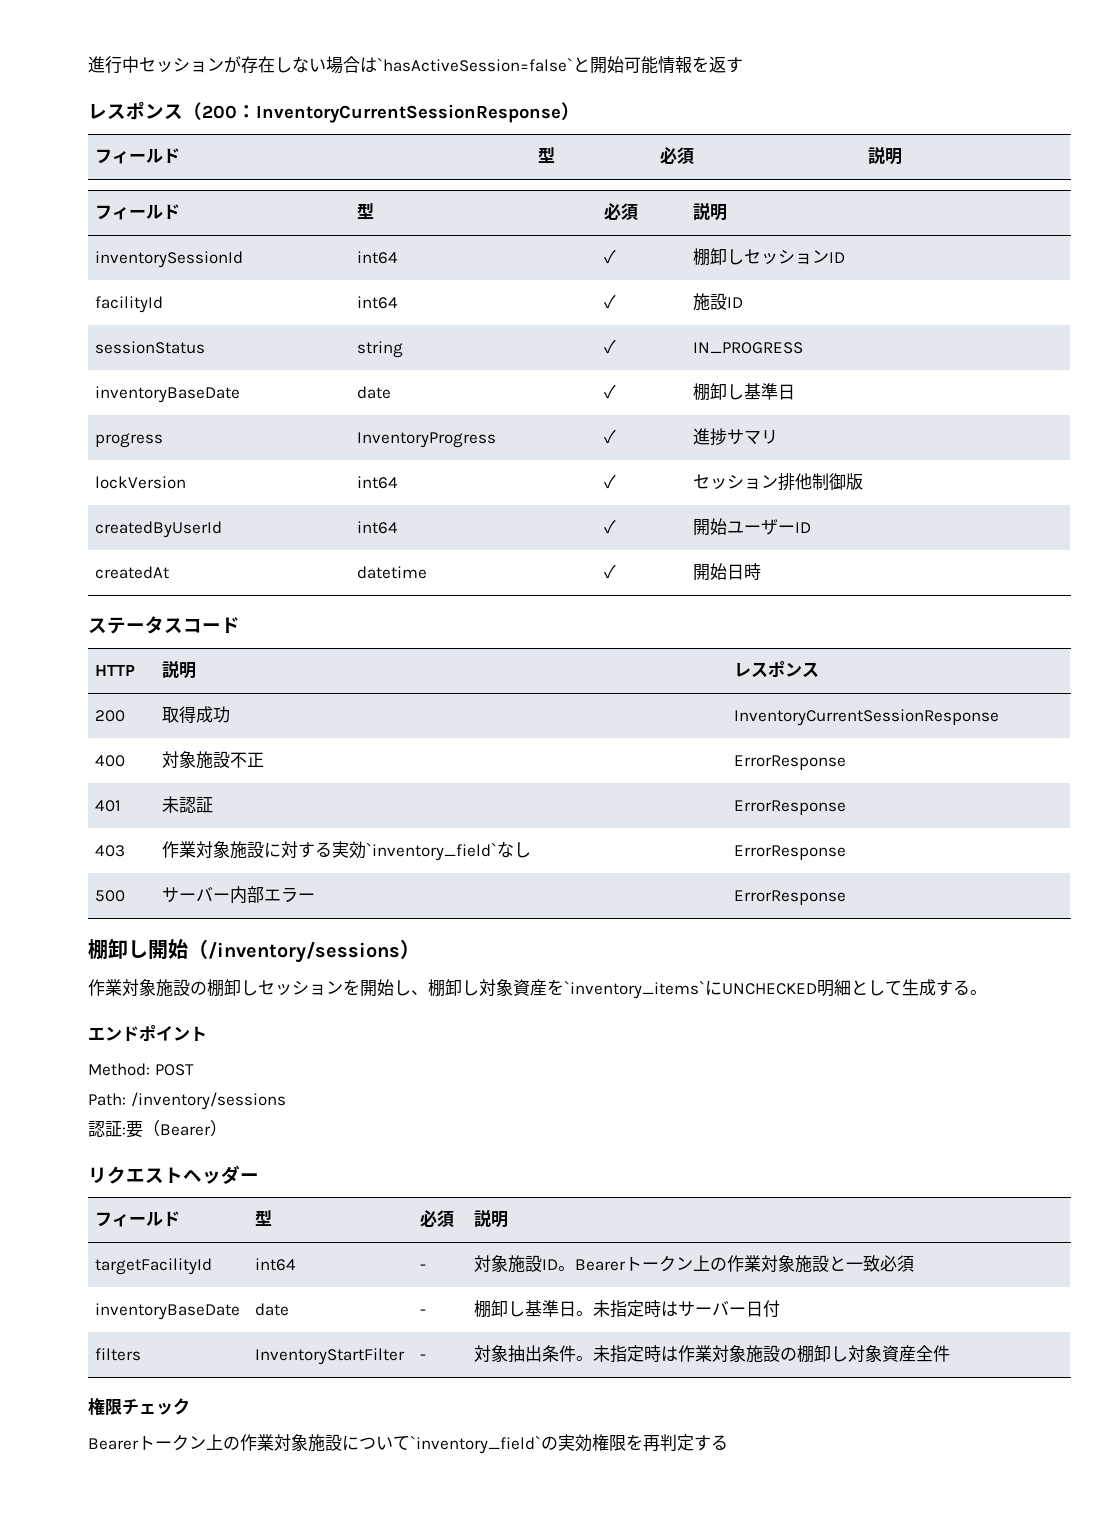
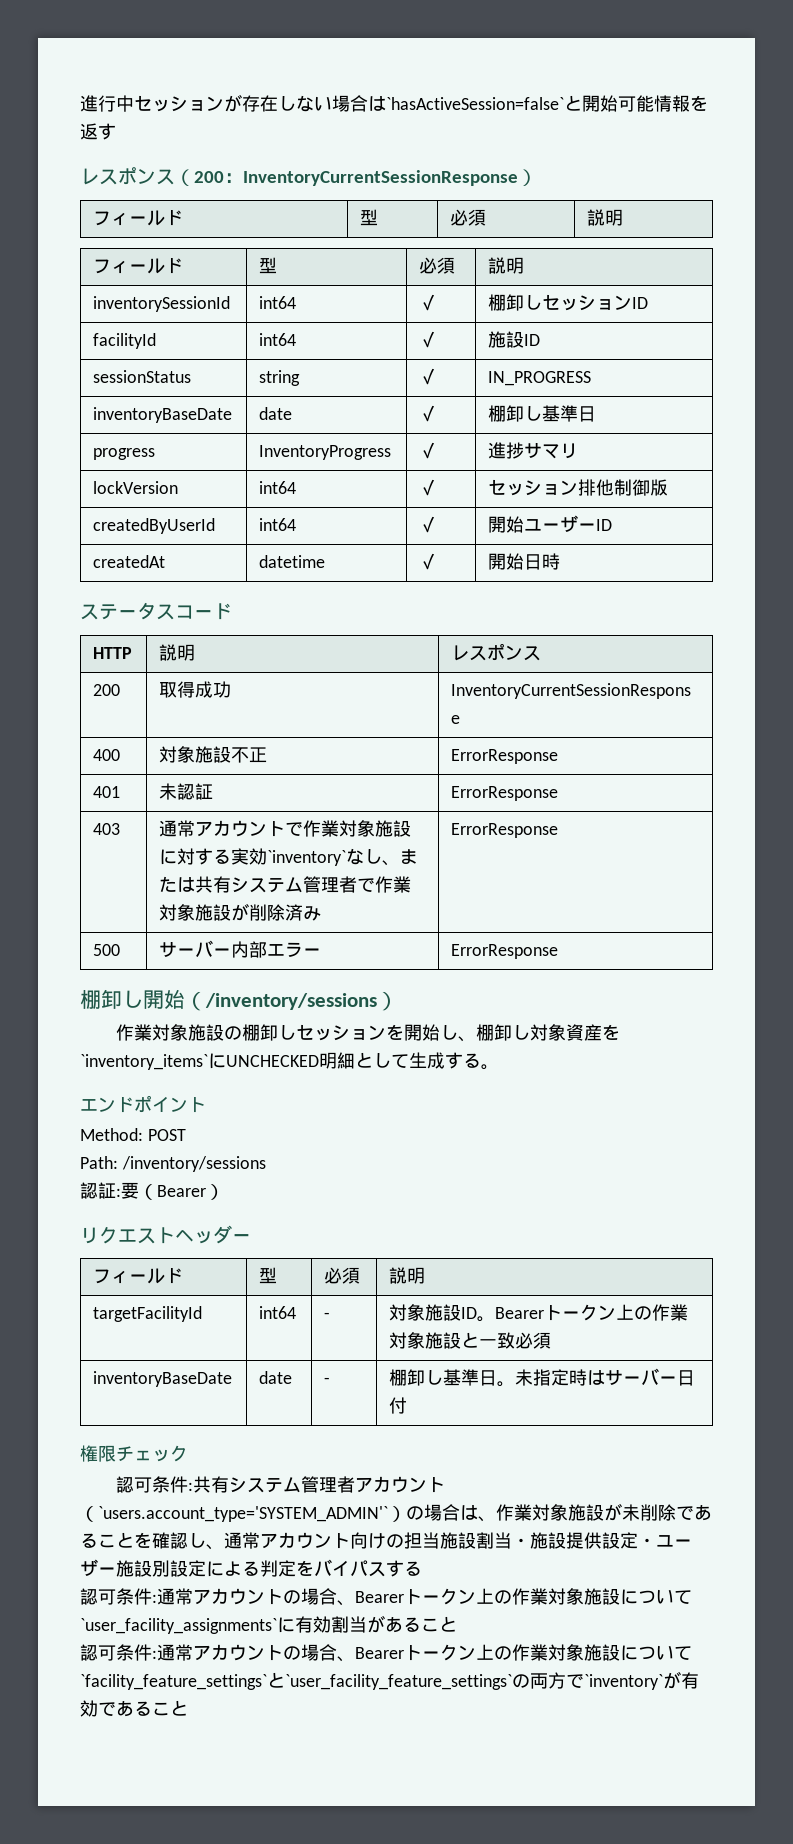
(126, 851) none -> [159,820,304,837] 通常アカウントで
[366,842,498,861] `inventory_field` -> [267,850,347,866] `inventory`
(532, 850) none -> [382,849,419,866] [159,876,412,893] [159,903,322,921] 、または共有システム管理者で作業対象施設が削除済み
[95,1348,142,1361] [255,1348,406,1365] [420,1354,427,1360] [474,1345,951,1363] [88,1398,190,1415] [88,1434,728,1454] // filters | InventoryStartFilter | - | 対象抽出条件。未指定時は作業対象施設の棚卸し対象資産全件 // 権限チェック // Bearerトークン上の作業対象施設について`inventory_field`の実効権限を再判定する -> [80,1445,188,1462] [116,1476,446,1493] [80,1503,712,1522] [80,1532,692,1550] [80,1559,422,1577] [80,1588,692,1606] [80,1615,457,1634] [80,1644,692,1662] [80,1671,699,1690] [80,1700,188,1717] // 権限チェック // 認可条件:共有システム管理者アカウント（`users.account_type='SYSTEM_ADMIN'`）の場合は、作業対象施設が未削除であることを確認し、通常アカウント向けの担当施設割当・施設提供設定・ユーザー施設別設定による判定をバイパスする // 認可条件:通常アカウントの場合、Bearerトークン上の作業対象施設について`user_facility_assignments`に有効割当があること // 認可条件:通常アカウントの場合、Bearerトークン上の作業対象施設について`facility_feature_settings`と`user_facility_feature_settings`の両方で`inventory`が有効であること

